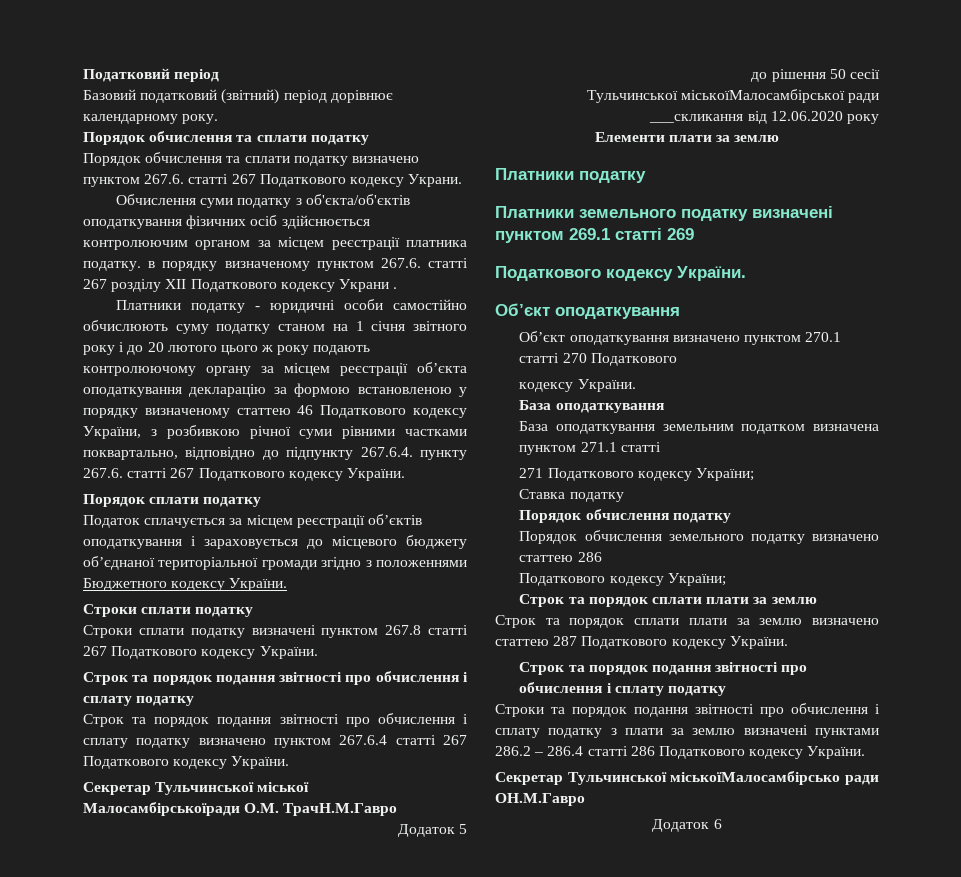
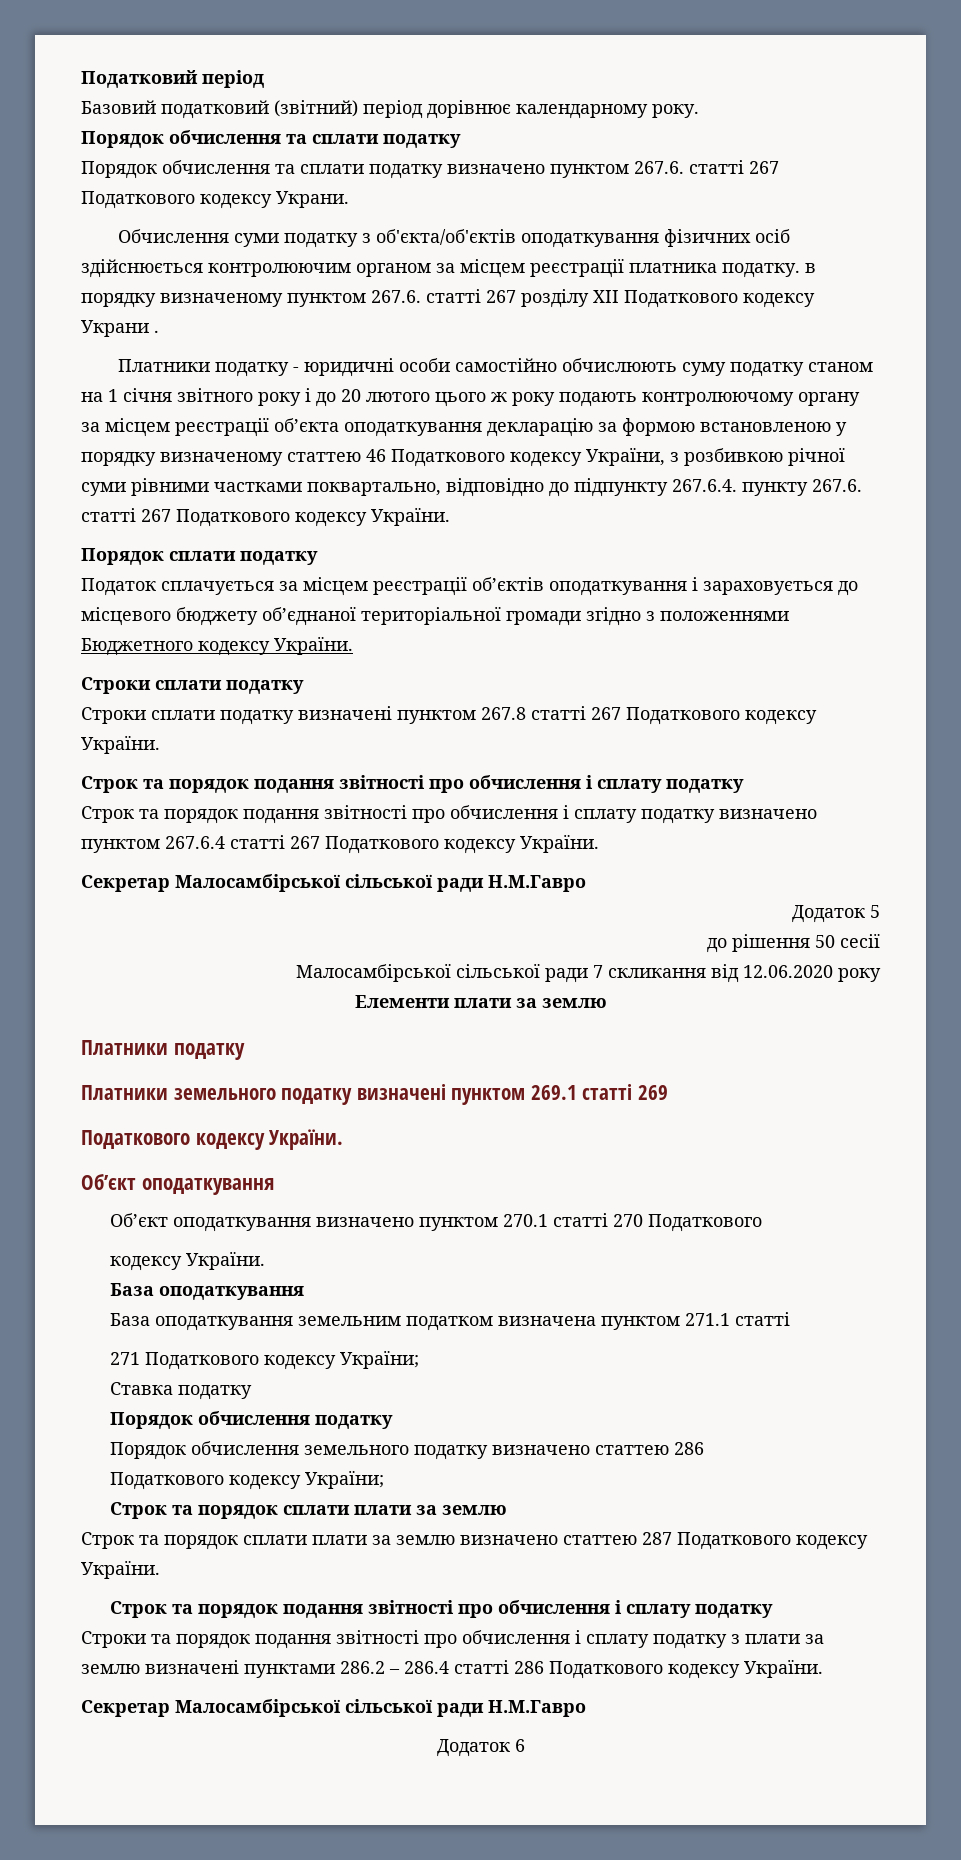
[155,782,310,795] [83,802,398,816] Тульчинської міської Малосамбірськоїради О.М. ТрачН.М.Гавро -> [175,874,586,892] Малосамбірської сільської ради Н.М.Гавро
[586,89,879,103] [649,114,744,123] Тульчинської міськоїМалосамбірської ради ___скликання -> [296,963,706,983] Малосамбірської сільської ради 7 скликання
[567,771,879,785] [495,793,585,806] Тульчинської міськоїМалосамбірсько ради ОН.М.Гавро -> [175,1699,586,1717] Малосамбірської сільської ради Н.М.Гавро

